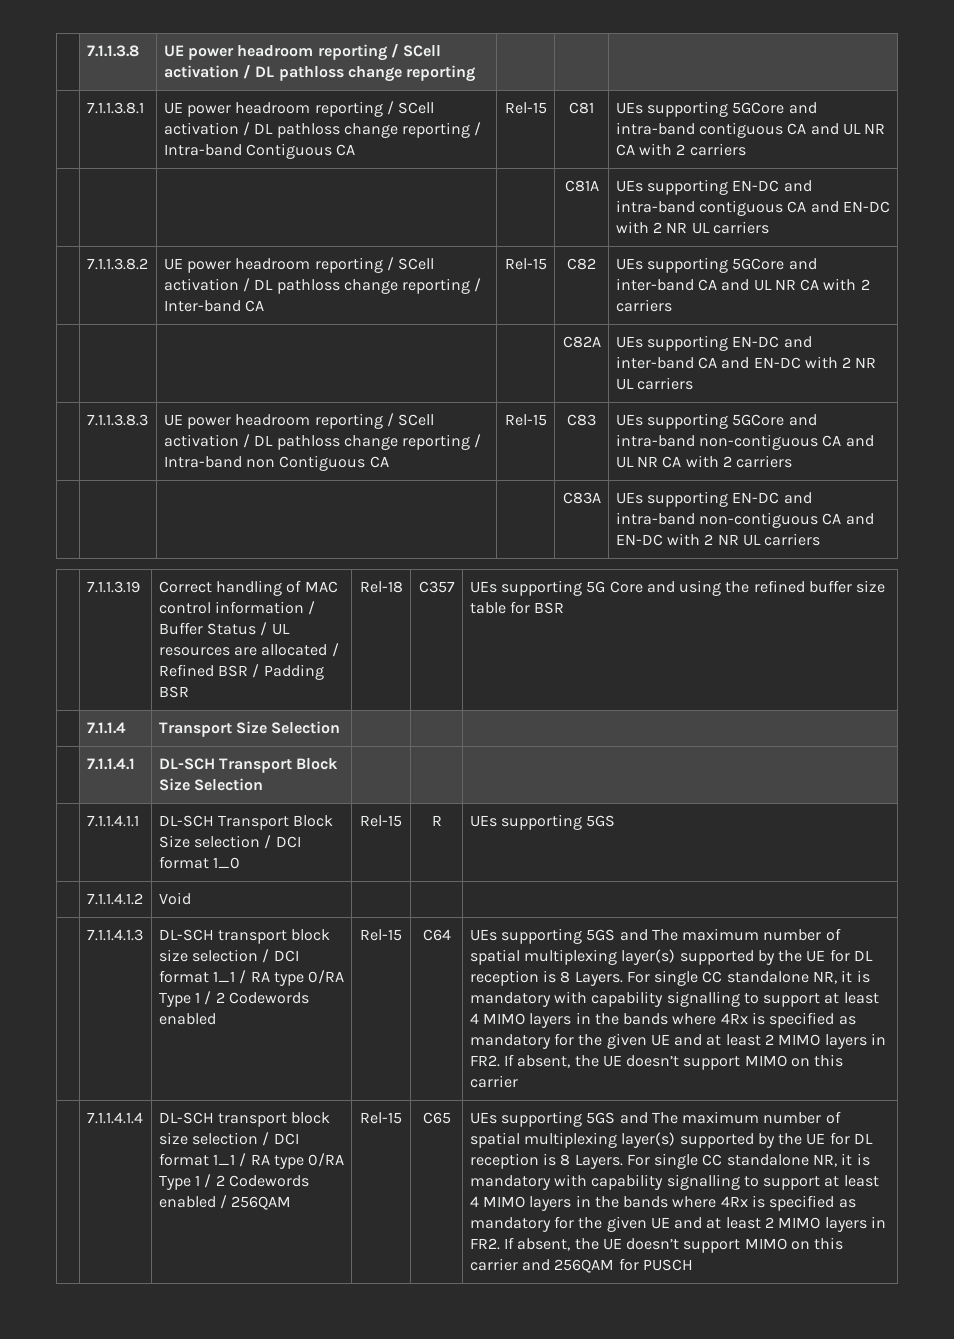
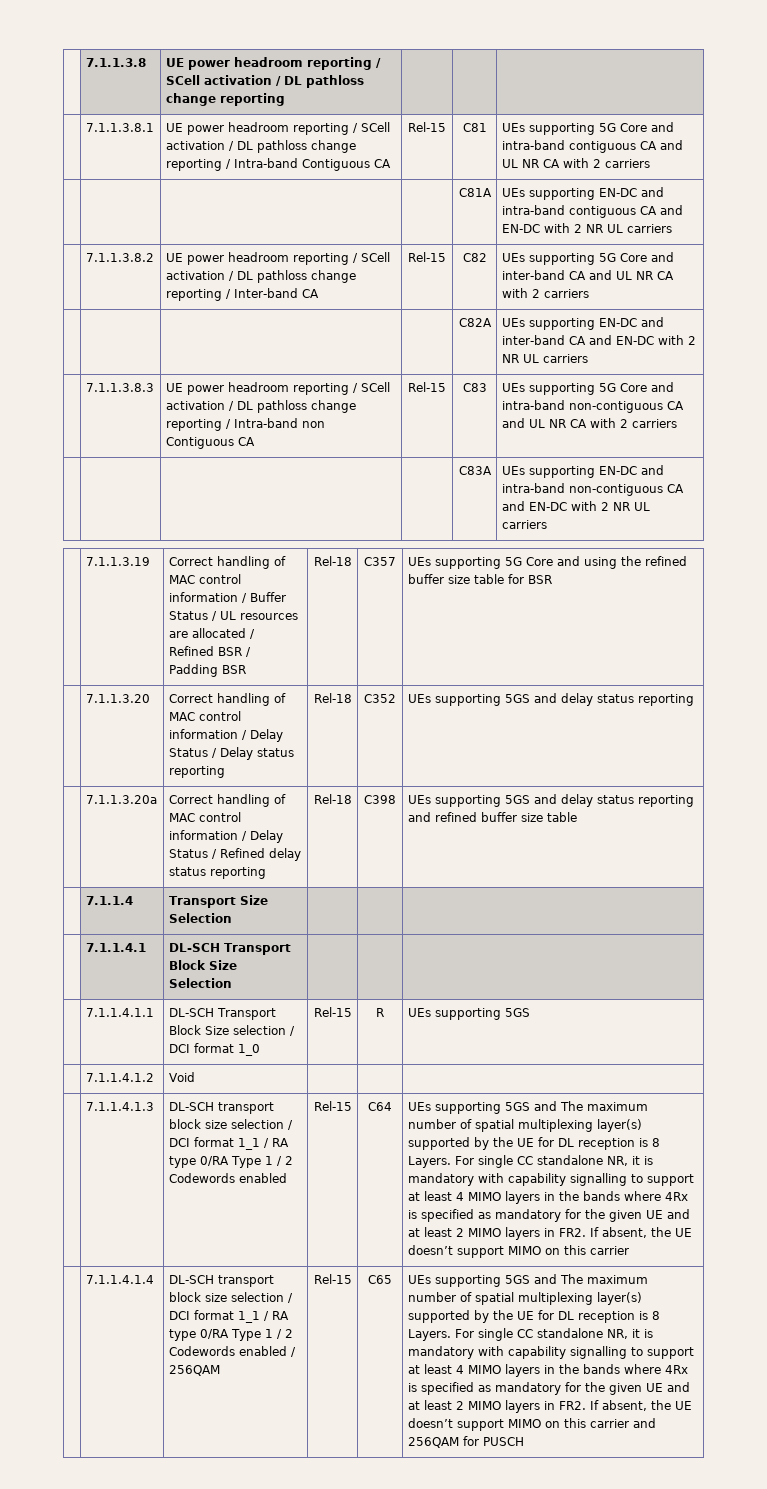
[732,102,785,114] 5GCore -> [598,123,647,132] 5G Core
[732,258,785,270] 5GCore -> [598,253,647,262] 5G Core
[732,414,785,426] 5GCore -> [598,383,647,392] 5G Core
(565, 608) none -> [85,694,150,703] [168,693,286,706] [168,711,241,721] [168,729,283,742] [168,747,294,760] [168,766,225,778] [313,693,352,703] [364,694,396,703] [407,693,694,706] [85,795,157,804] [168,794,286,807] [168,812,241,822] [168,830,283,843] [168,848,301,861] [168,867,266,879] [313,794,352,804] [364,795,396,804] [407,794,694,807] [407,812,577,822] // | 7.1.1.3.20 | Correct handling of MAC control information / Delay Status / Delay status reporting | Rel-18 | C352 | UEs supporting 5GS and delay status reporting // | 7.1.1.3.20a | Correct handling of MAC control information / Delay Status / Refined delay status reporting | Rel-18 | C398 | UEs supporting 5GS and delay status reporting and refined buffer size table

